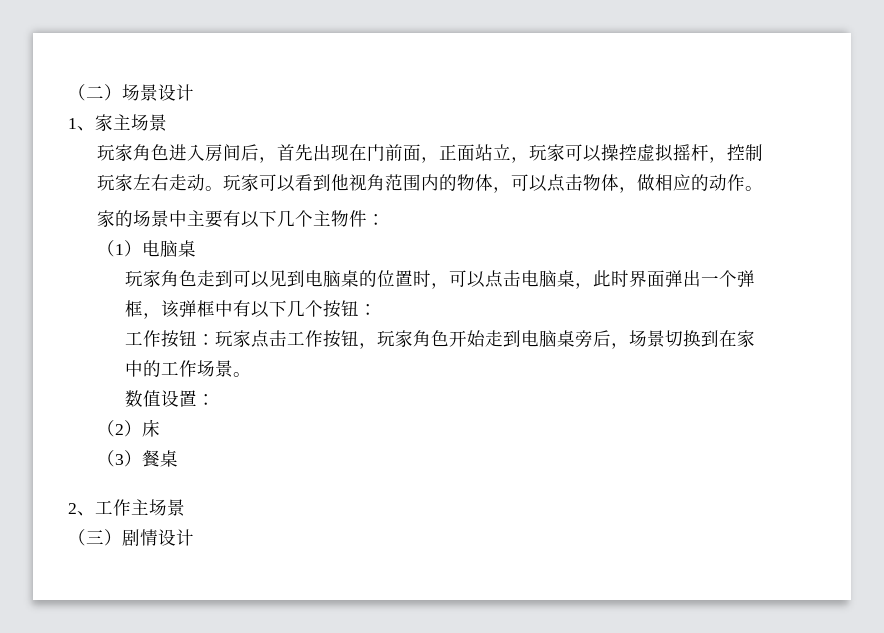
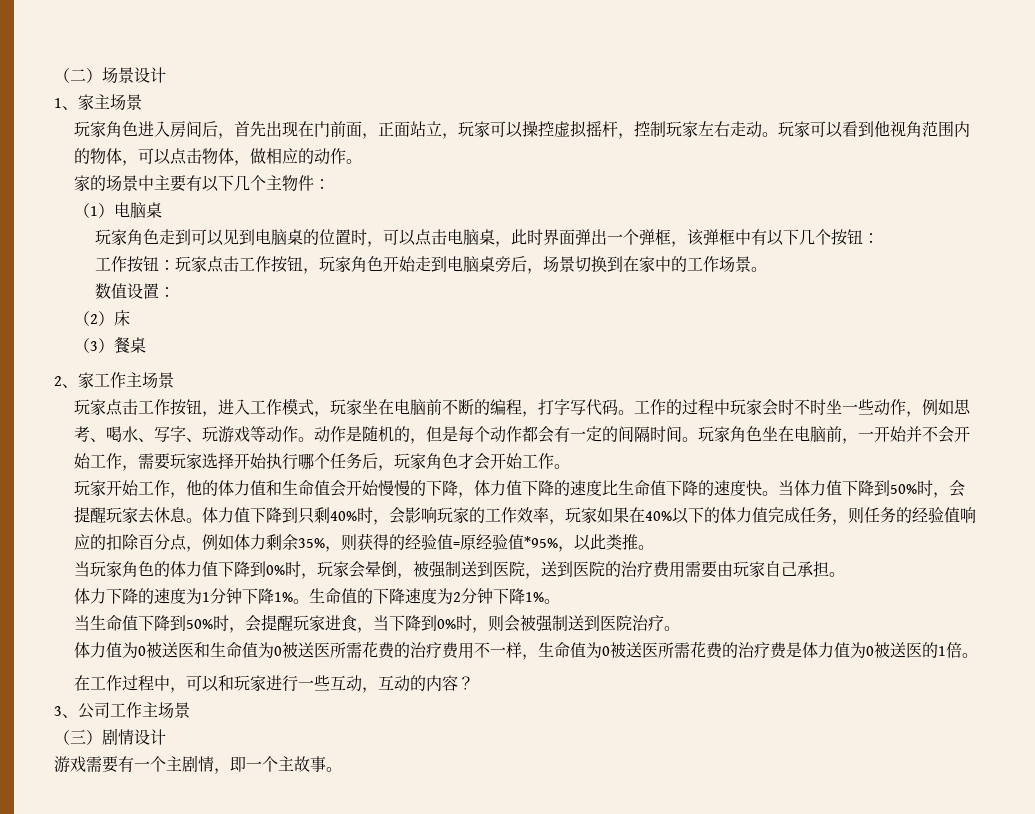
(95, 513) none -> [78,372,174,389] [74,398,972,417] [74,426,971,444] [74,453,571,471] [74,480,966,498] [74,506,977,525] [74,533,655,552] [74,561,846,579] [74,588,561,604] [74,614,681,633] [74,641,979,660] [74,675,475,693] [54,702,110,719] 家工作主场景 // 玩家点击工作按钮，进入工作模式，玩家坐在电脑前不断的编程，打字写代码。工作的过程中玩家会时不时坐一些动作，例如思考、喝水、写字、玩游戏等动作。动作是随机的，但是每个动作都会有一定的间隔时间。玩家角色坐在电脑前，一开始并不会开始工作，需要玩家选择开始执行哪个任务后，玩家角色才会开始工作。 // 玩家开始工作，他的体力值和生命值会开始慢慢的下降，体力值下降的速度比生命值下降的速度快。当体力值下降到50%时，会提醒玩家去休息。体力值下降到只剩40%时，会影响玩家的工作效率，玩家如果在40%以下的体力值完成任务，则任务的经验值响应的扣除百分点，例如体力剩余35%，则获得的经验值=原经验值*95%，以此类推。 // 当玩家角色的体力值下降到0%时，玩家会晕倒，被强制送到医院，送到医院的治疗费用需要由玩家自己承担。 // 体力下降的速度为1分钟下降1%。生命值的下降速度为2分钟下降1%。 // 当生命值下降到50%时，会提醒玩家进食，当下降到0%时，则会被强制送到医院治疗。 // 体力值为0被送医和生命值为0被送医所需花费的治疗费用不一样，生命值为0被送医所需花费的治疗费是体力值为0被送医的1倍。 // 在工作过程中，可以和玩家进行一些互动，互动的内容？ // 3、公司
(194, 537) none -> [54,755,342,774] // 游戏需要有一个主剧情，即一个主故事。

